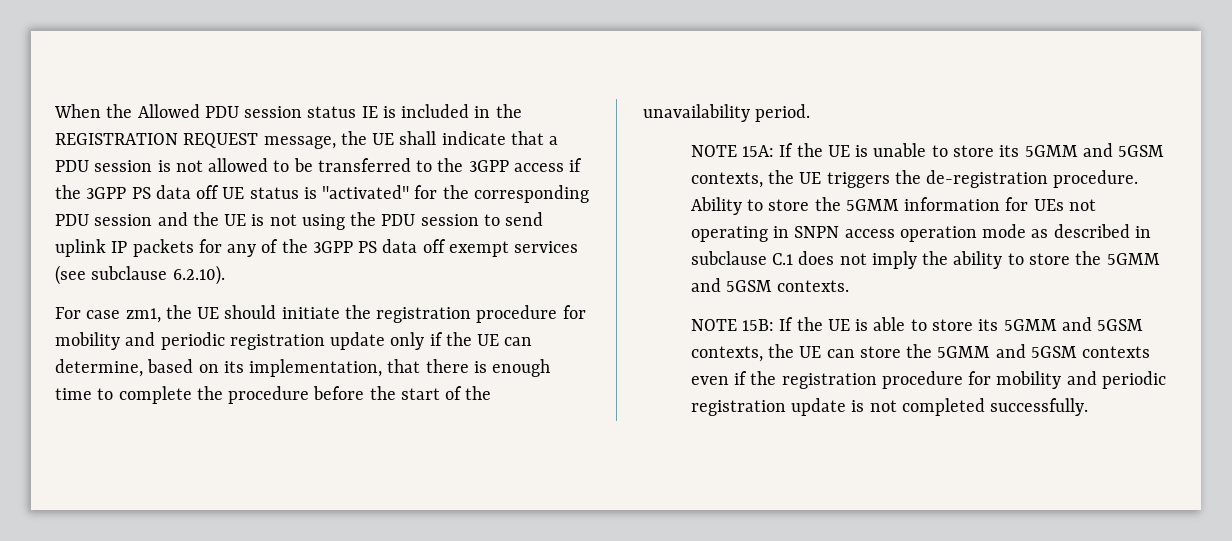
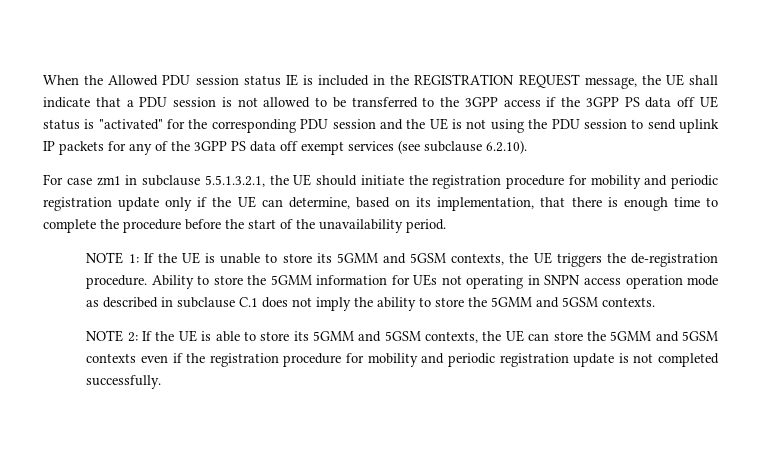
[125,308,161,323] zm1, -> [96,175,265,187] zm1 in subclause 5.5.1.3.2.1,
[742,145,775,157] 15A: -> [128,254,139,263] 1:
[742,319,775,331] 15B: -> [127,332,138,342] 2:

